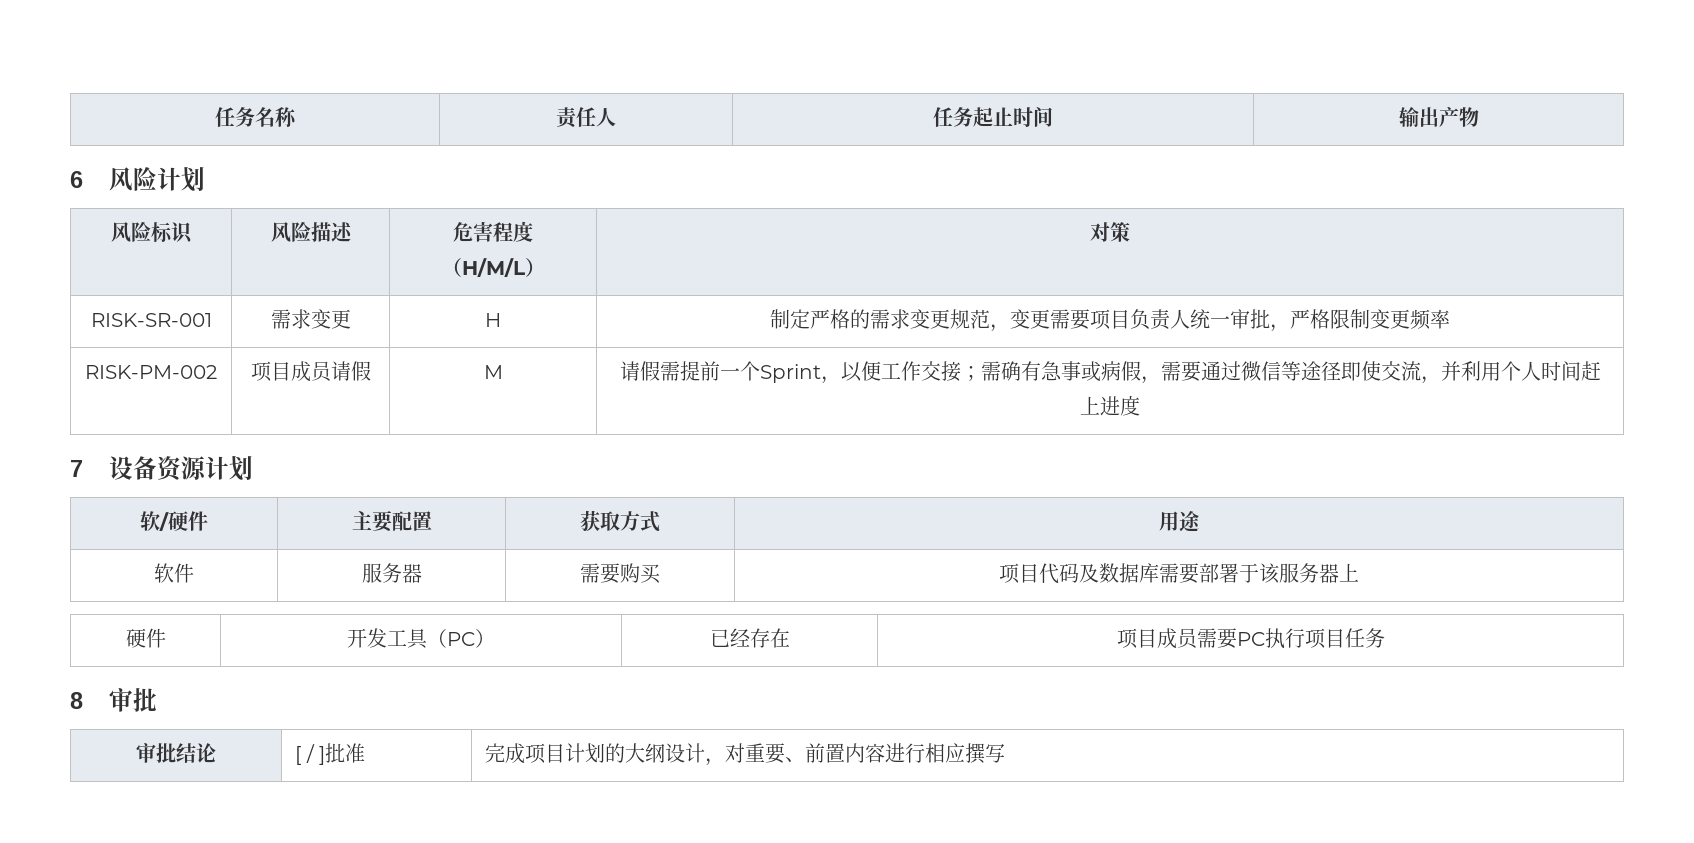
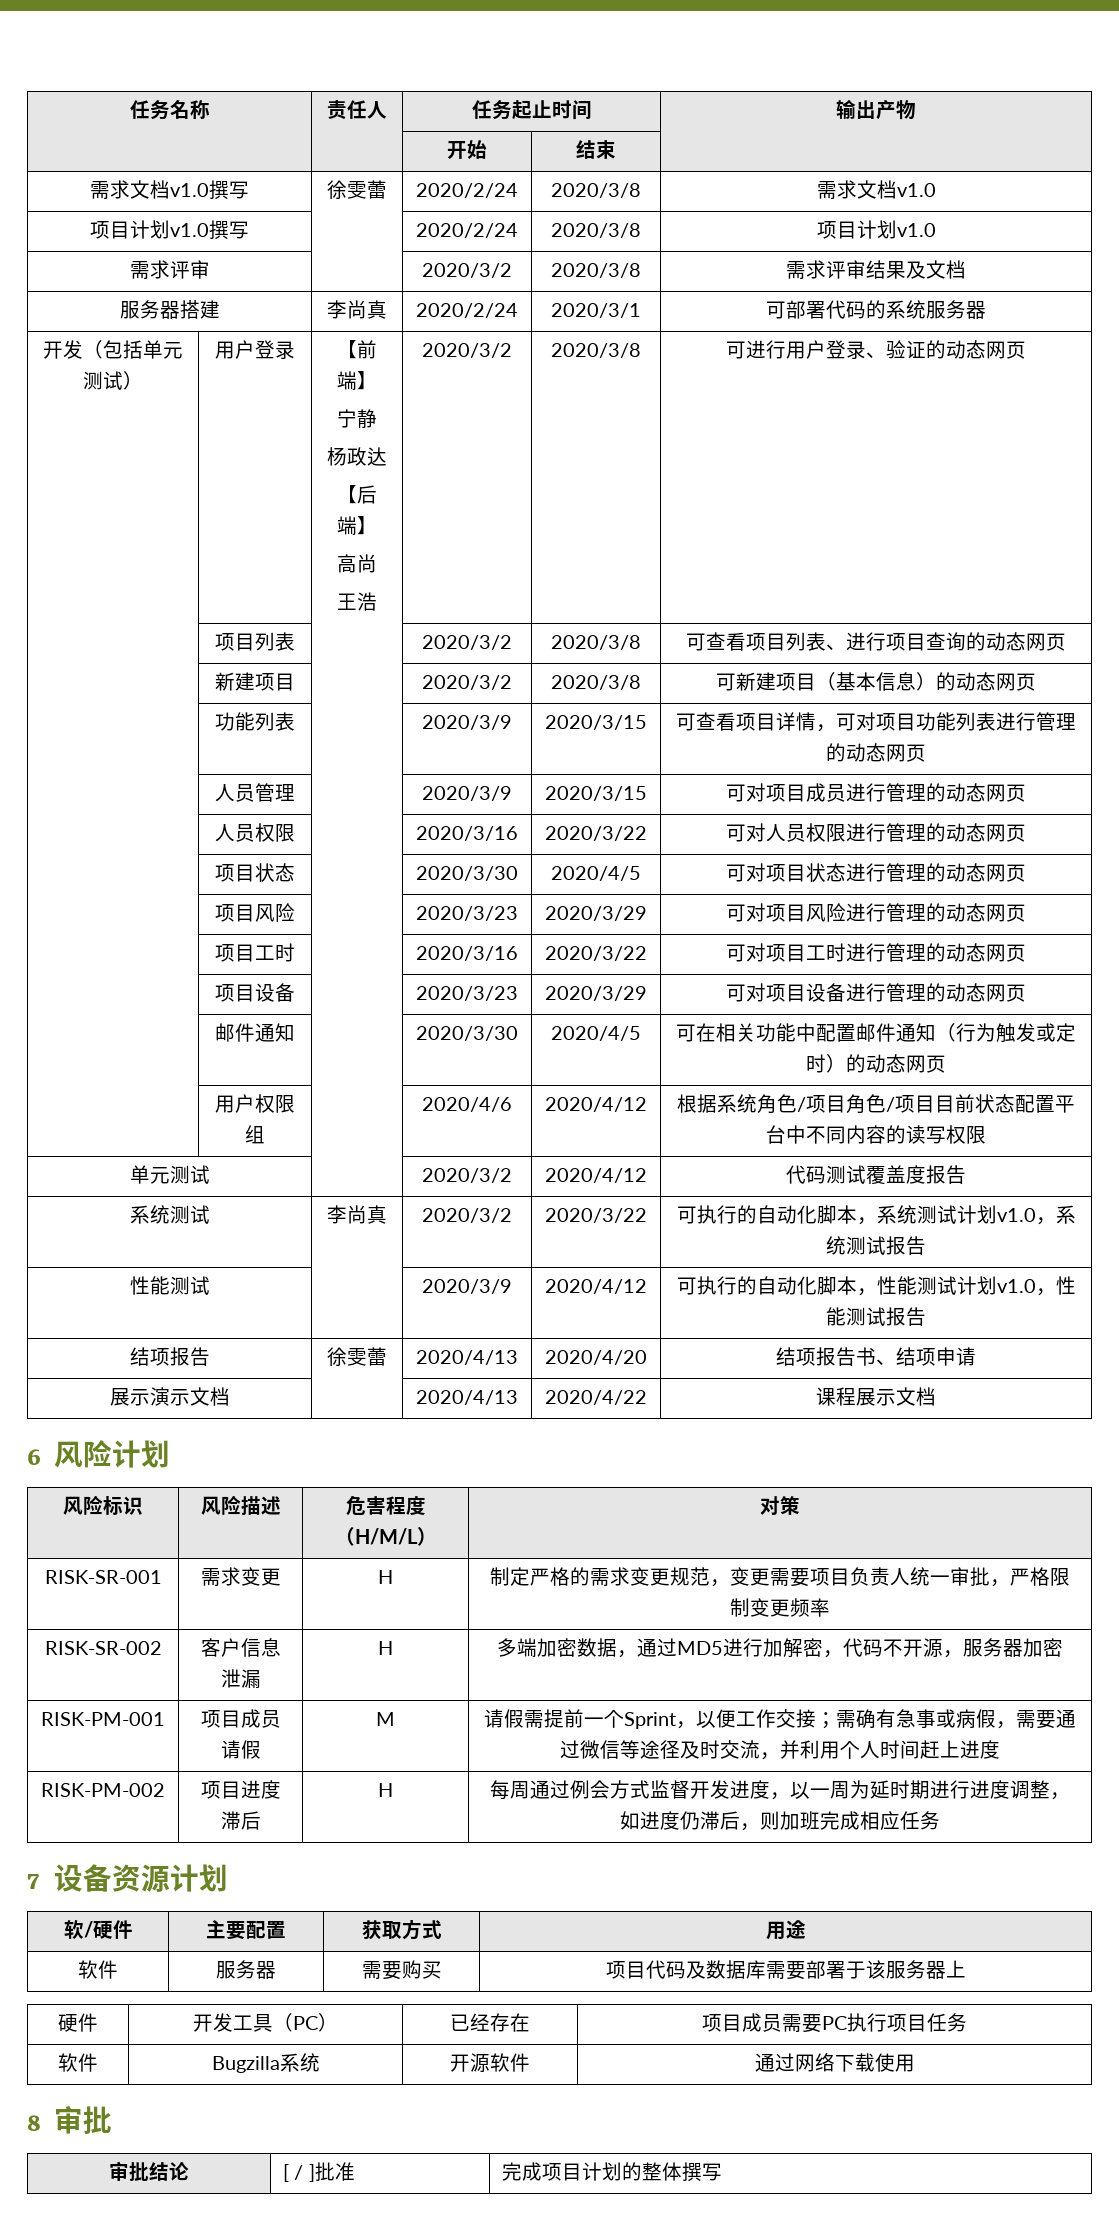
(1479, 117) none -> [447,140,487,159] [576,140,616,159] [90,180,249,200] [327,180,387,200] [416,183,518,198] [551,183,641,198] [816,180,936,199] [90,220,249,240] [416,223,518,238] [551,223,641,238] [816,220,936,239] [129,260,210,279] [422,263,512,278] [551,263,641,278] [786,260,966,279] [119,300,220,319] [327,300,387,319] [416,303,518,318] [551,303,641,318] [766,300,986,319] [43,340,183,359] [83,371,143,390] [215,340,295,359] [337,340,377,359] [337,371,377,390] [337,409,377,428] [327,447,387,466] [337,485,377,504] [337,516,377,535] [337,554,377,573] [337,592,377,611] [422,343,512,358] [551,343,641,358] [726,340,1026,359] [215,632,295,651] [422,635,512,650] [551,635,641,650] [686,632,1066,651] [215,672,295,691] [422,675,512,690] [551,675,641,690] [716,672,1036,691] [215,712,295,731] [422,715,512,730] [545,715,647,730] [676,712,1076,732] [826,743,926,762] [215,783,295,802] [422,786,512,801] [545,786,647,801] [726,783,1026,802] [215,823,295,842] [416,826,518,841] [545,826,647,841] [726,823,1026,842] [215,863,295,882] [416,866,518,881] [551,866,641,881] [726,863,1026,882] [215,903,295,922] [416,906,518,921] [545,906,647,921] [726,903,1026,922] [215,943,295,962] [416,946,518,961] [545,946,647,961] [726,943,1026,962] [215,983,295,1002] [416,986,518,1001] [545,986,647,1001] [726,983,1026,1002] [215,1023,295,1042] [416,1026,518,1041] [551,1026,641,1041] [676,1023,1076,1043] [806,1054,946,1073] [215,1094,295,1113] [245,1125,265,1144] [422,1097,512,1112] [545,1097,647,1112] [677,1094,1075,1114] [766,1125,986,1144] [129,1165,210,1184] [422,1168,512,1183] [545,1168,647,1183] [786,1165,966,1184] [129,1205,210,1224] [327,1205,387,1224] [422,1208,512,1223] [545,1208,647,1223] [676,1205,1076,1225] [826,1236,926,1255] [129,1276,210,1295] [422,1279,512,1294] [545,1279,647,1294] [676,1276,1076,1296] [826,1307,926,1326] [129,1347,210,1366] [327,1347,387,1367] [416,1350,518,1365] [545,1350,647,1365] [776,1347,976,1366] [109,1387,230,1406] [416,1390,518,1405] [545,1390,647,1405] [816,1387,936,1406] // | | 开始 | 结束 | // 需求文档v1.0撰写 | 徐雯蕾 | 2020/2/24 | 2020/3/8 | 需求文档v1.0 // 项目计划v1.0撰写 | | 2020/2/24 | 2020/3/8 | 项目计划v1.0 // 需求评审 | | 2020/3/2 | 2020/3/8 | 需求评审结果及文档 // 服务器搭建 | 李尚真 | 2020/2/24 | 2020/3/1 | 可部署代码的系统服务器 // 开发（包括单元测试） | 用户登录 | 【前端】 // 宁静 // 杨政达 // 【后端】 // 高尚 // 王浩 | 2020/3/2 | 2020/3/8 | 可进行用户登录、验证的动态网页 // | 项目列表 | | 2020/3/2 | 2020/3/8 | 可查看项目列表、进行项目查询的动态网页 // | 新建项目 | | 2020/3/2 | 2020/3/8 | 可新建项目（基本信息）的动态网页 // | 功能列表 | | 2020/3/9 | 2020/3/15 | 可查看项目详情，可对项目功能列表进行管理的动态网页 // | 人员管理 | | 2020/3/9 | 2020/3/15 | 可对项目成员进行管理的动态网页 // | 人员权限 | | 2020/3/16 | 2020/3/22 | 可对人员权限进行管理的动态网页 // | 项目状态 | | 2020/3/30 | 2020/4/5 | 可对项目状态进行管理的动态网页 // | 项目风险 | | 2020/3/23 | 2020/3/29 | 可对项目风险进行管理的动态网页 // | 项目工时 | | 2020/3/16 | 2020/3/22 | 可对项目工时进行管理的动态网页 // | 项目设备 | | 2020/3/23 | 2020/3/29 | 可对项目设备进行管理的动态网页 // | 邮件通知 | | 2020/3/30 | 2020/4/5 | 可在相关功能中配置邮件通知（行为触发或定时）的动态网页 // | 用户权限组 | | 2020/4/6 | 2020/4/12 | 根据系统角色/项目角色/项目目前状态配置平台中不同内容的读写权限 // 单元测试 | | 2020/3/2 | 2020/4/12 | 代码测试覆盖度报告 // 系统测试 | 李尚真 | 2020/3/2 | 2020/3/22 | 可执行的自动化脚本，系统测试计划v1.0，系统测试报告 // 性能测试 | | 2020/3/9 | 2020/4/12 | 可执行的自动化脚本，性能测试计划v1.0，性能测试报告 // 结项报告 | 徐雯蕾 | 2020/4/13 | 2020/4/20 | 结项报告书、结项申请 // 展示演示文档 | | 2020/4/13 | 2020/4/22 | 课程展示文档
[85,365,217,379] RISK-PM-002 -> [44,1641,162,1655] [200,1638,281,1657] [220,1669,261,1688] [378,1641,393,1655] [497,1638,1063,1658] [41,1712,165,1726] RISK-SR-002 | 客户信息泄漏 | H | 多端加密数据，通过MD5进行加解密，代码不开源，服务器加密 // RISK-PM-001
[1340,361,1381,381] 即使 -> [680,1740,720,1759] 及时
(1140, 405) none -> [41,1783,165,1797] [200,1780,281,1799] [220,1811,261,1830] [378,1783,393,1797] [490,1780,1070,1800] [620,1811,940,1831] // RISK-PM-002 | 项目进度滞后 | H | 每周通过例会方式监督开发进度，以一周为延时期进行进度调整，如进度仍滞后，则加班完成相应任务
(1385, 638) none -> [58,2053,98,2072] [211,2053,320,2073] [450,2053,530,2073] [754,2053,915,2072] // 软件 | Bugzilla系统 | 开源软件 | 通过网络下载使用
[625,743,966,766] 大纲设计，对重要、前置内容进行相应 -> [642,2162,683,2181] 整体

